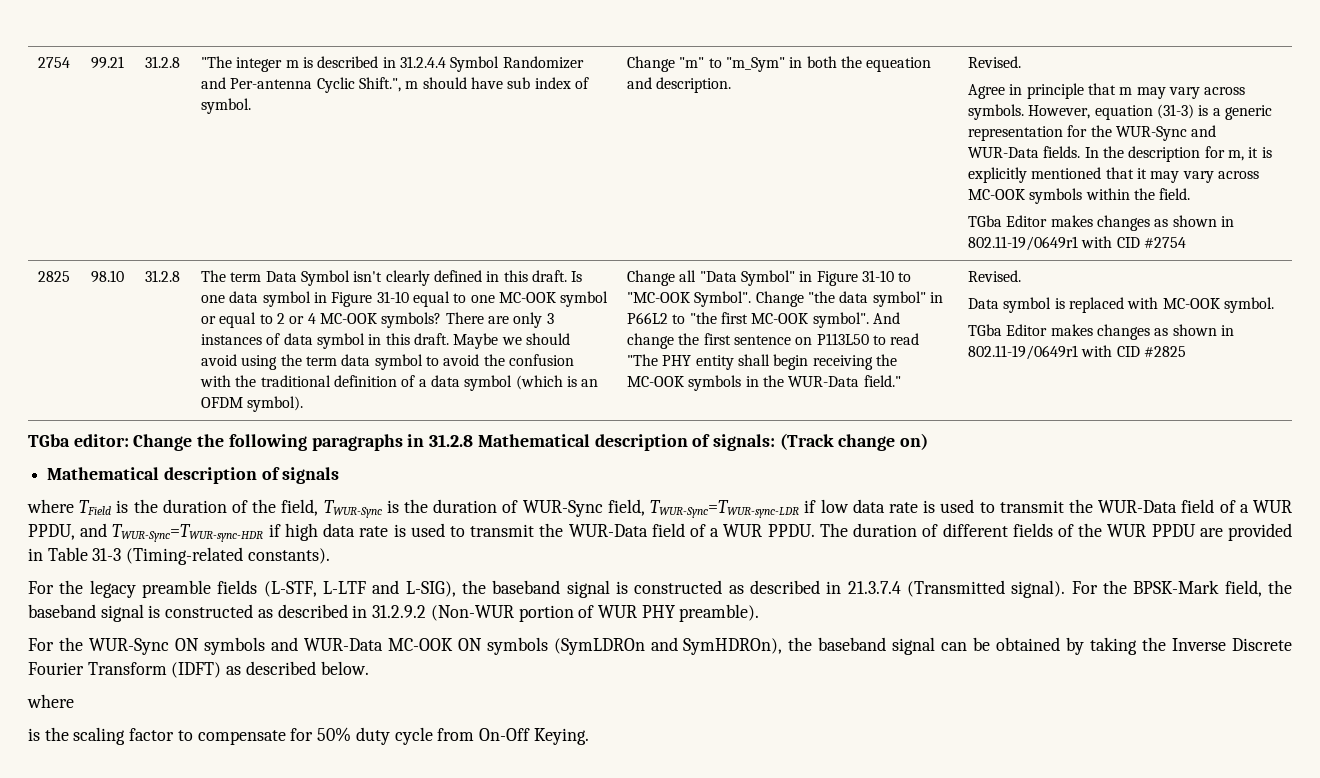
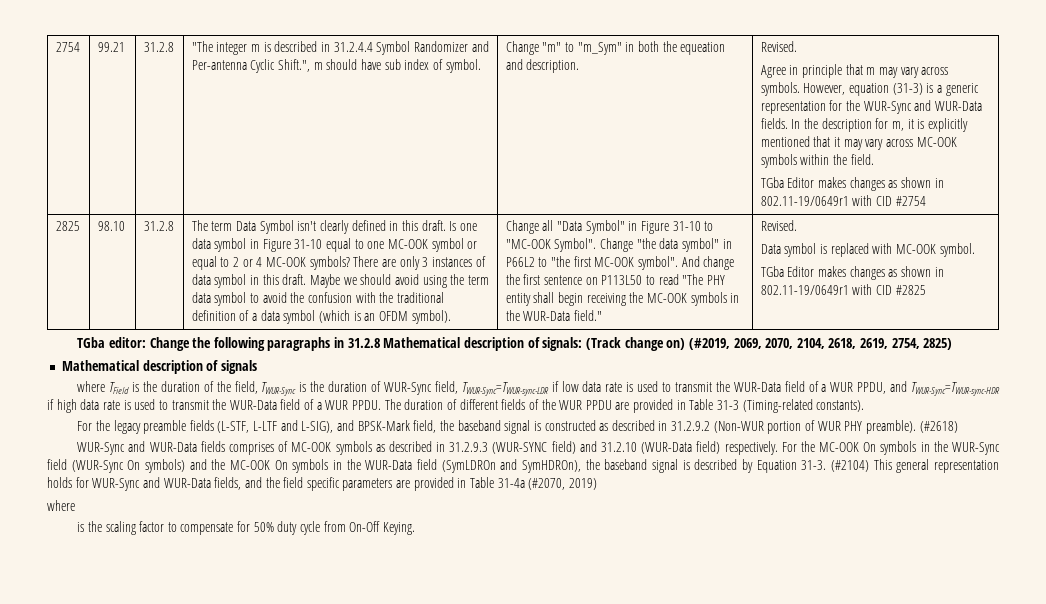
(929, 441) none -> [688,338,953,350] (#2019, 2069, 2070, 2104, 2618, 2619, 2754, 2825)
[461,580,1127,598] the baseband signal is constructed as described in 21.3.7.4 (Transmitted signal). For the -> [337,420,355,431] and
[28,637,548,655] // For the WUR-Sync ON symbols and WUR-Data MC-OOK ON symbols -> [919,421,958,433] [77,441,1001,455] [47,459,437,473] (#2618) // WUR-Sync and WUR-Data fields comprises of MC-OOK symbols as described in 31.2.9.3 (WUR-SYNC field) and 31.2.10 (WUR-Data field) respectively. For the MC-OOK On symbols in the WUR-Sync field (WUR-Sync On symbols) and the MC-OOK On symbols in the WUR-Data field
[941,637,1293,655] [28,661,369,678] can be obtained by taking the Inverse Discrete Fourier Transform (IDFT) as described below. -> [682,459,999,473] [47,477,597,491] is described by Equation 31-3. (#2104) This general representation holds for WUR-Sync and WUR-Data fields, and the field specific parameters are provided in Table 31-4a (#2070, 2019)

